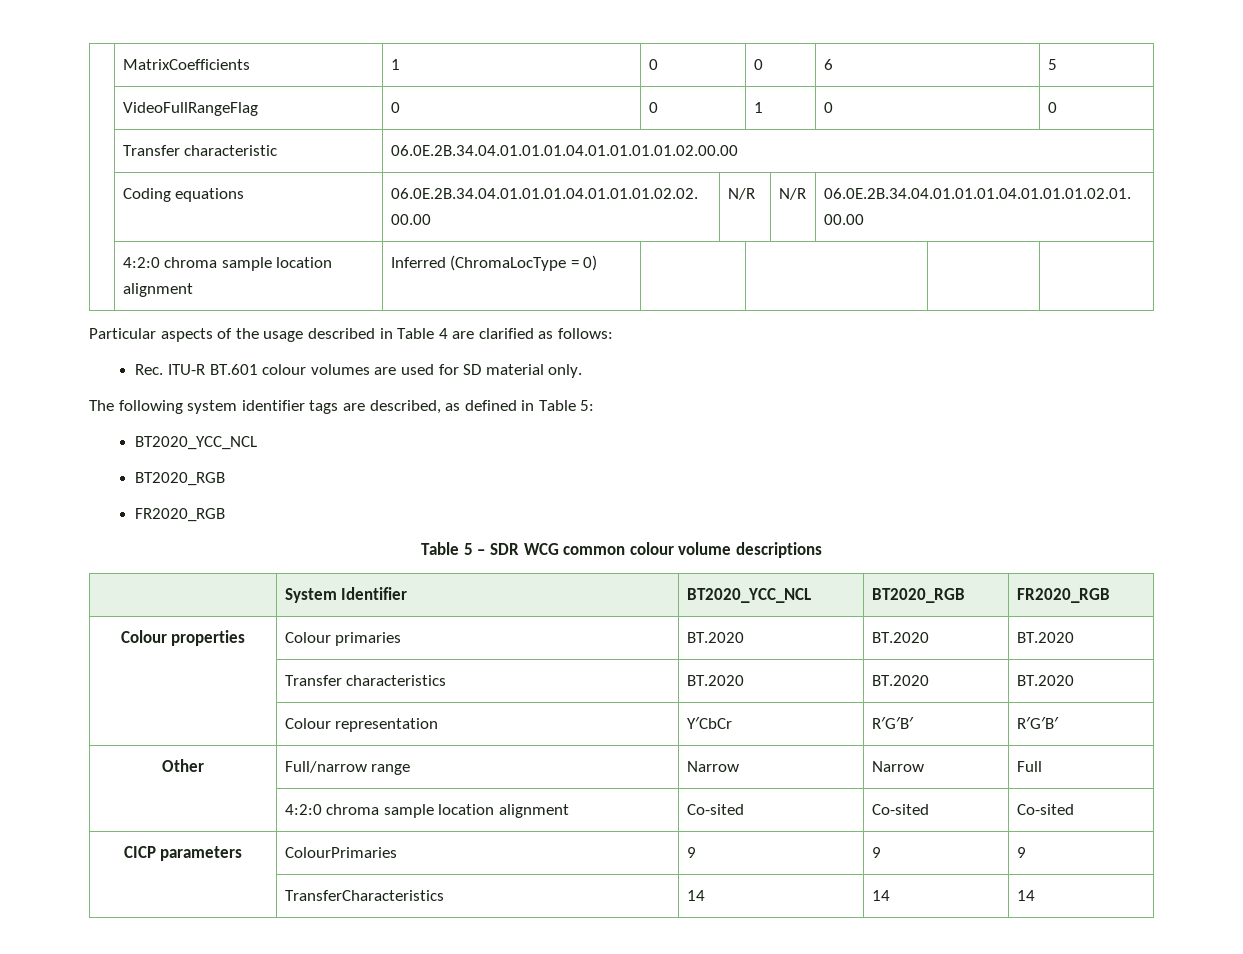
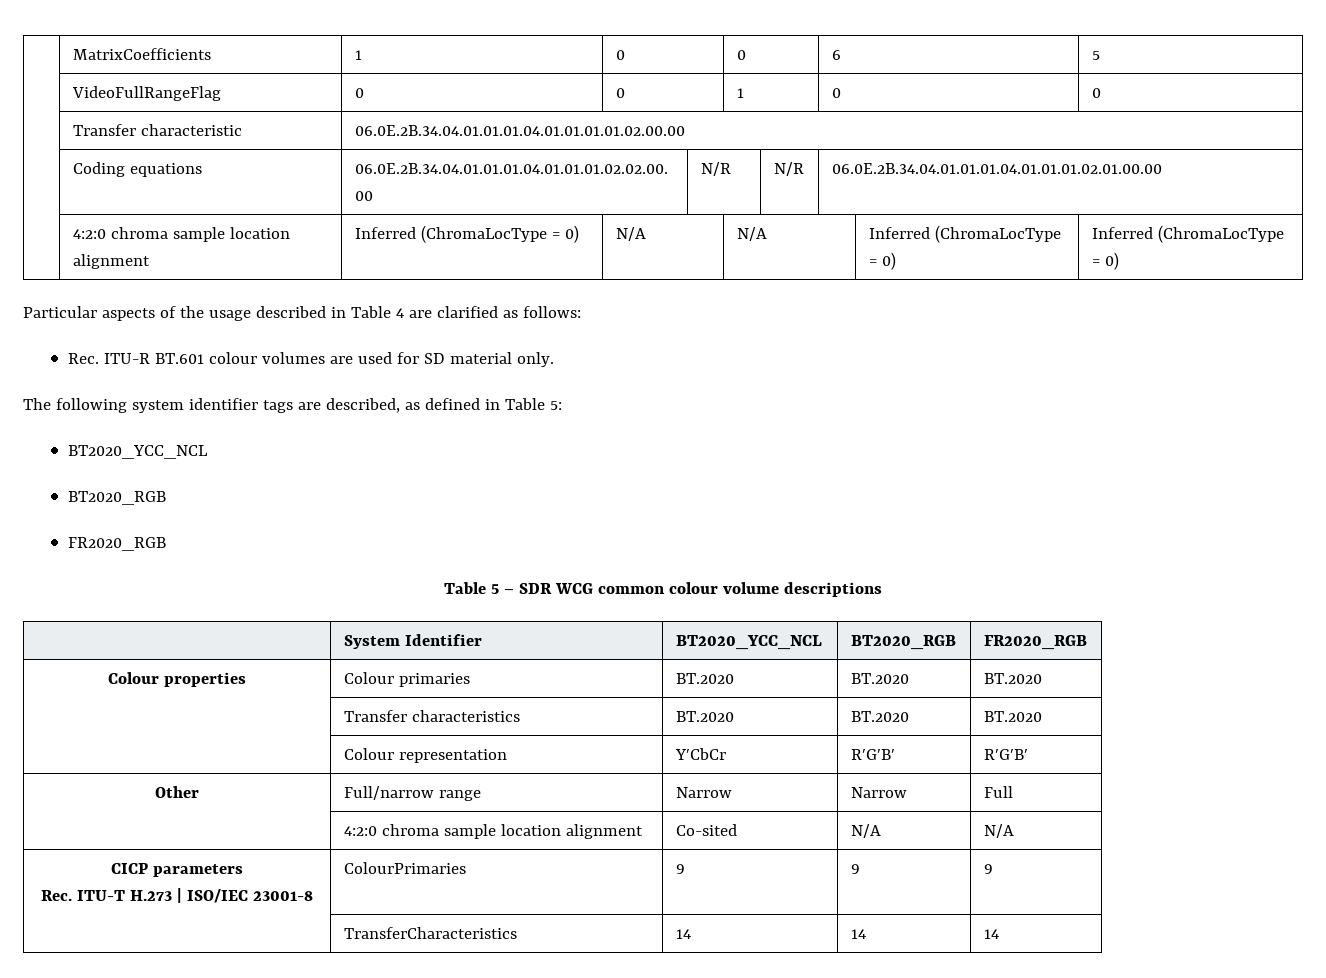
(598, 263) | | | -> [615,227,646,241] [736,227,767,241] [868,225,1061,243] [868,252,896,270] [1091,225,1284,243] [1091,252,1119,270] N/A | N/A | Inferred (ChromaLocType = 0) | Inferred (ChromaLocType = 0)
[871,804,929,815] [1016,804,1074,815] Co-sited | Co-sited -> [850,824,881,838] [983,824,1014,838] N/A | N/A
(243, 853) none -> [41,888,313,903] // Rec. ITU-T H.273 | ISO/IEC 23001-8

